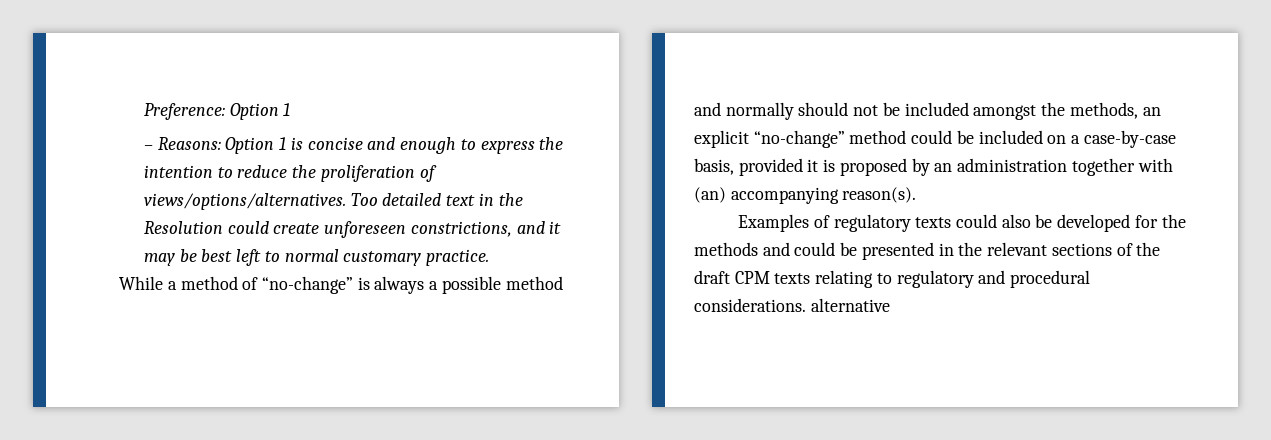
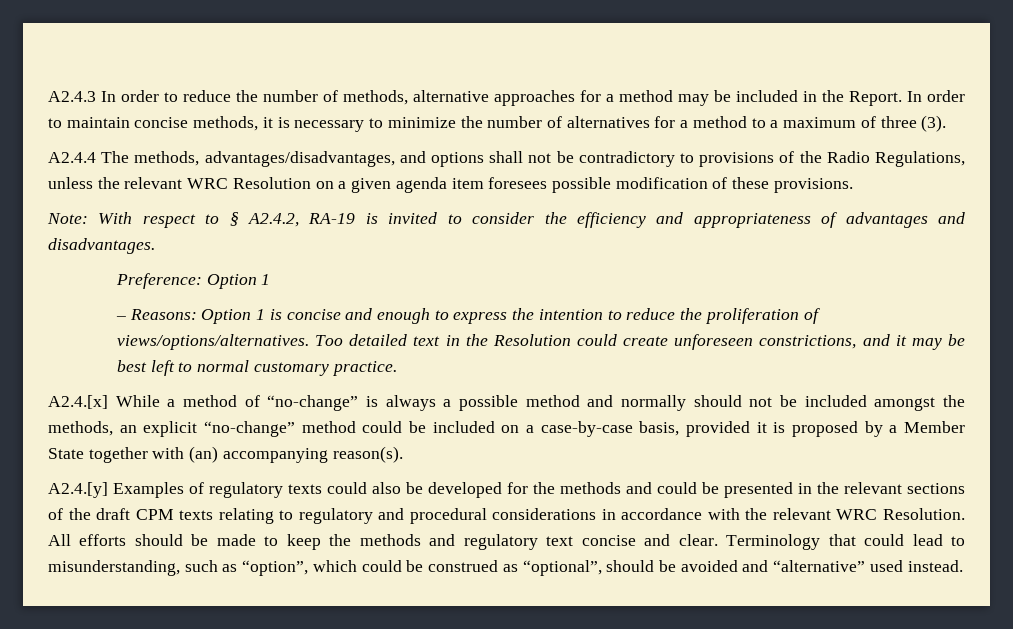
(143, 111) none -> [48,90,965,106] [48,115,947,132] [48,151,966,167] [48,177,853,193] [47,212,965,228] [48,238,155,254] A2.4.3 In order to reduce the number of methods, alternative approaches for a method may be included in the Report. In order to maintain concise methods, it is necessary to minimize the number of alternatives for a method to a maximum of three (3). // A2.4.4 The methods, advantages/disadvantages, and options shall not be contradictory to provisions of the Radio Regulations, unless the relevant WRC Resolution on a given agenda item foresees possible modification of these provisions. // Note: With respect to § A2.4.2, RA-19 is invited to consider the efficiency and appropriateness of advantages and disadvantages. //
(490, 257) none -> [48,395,108,409] A2.4.[x]
[934,158,1068,172] an administration -> [889,421,965,433] [48,448,84,459] a Member State
(917, 195) none -> [48,482,108,498] A2.4.[y]
[694,298,890,312] considerations. alternative -> [492,508,965,520] [48,534,966,550] [48,560,963,576] considerations in accordance with the relevant WRC Resolution. All efforts should be made to keep the methods and regulatory text concise and clear. Terminology that could lead to misunderstanding, such as “option”, which could be construed as “optional”, should be avoided and “alternative” used instead.

